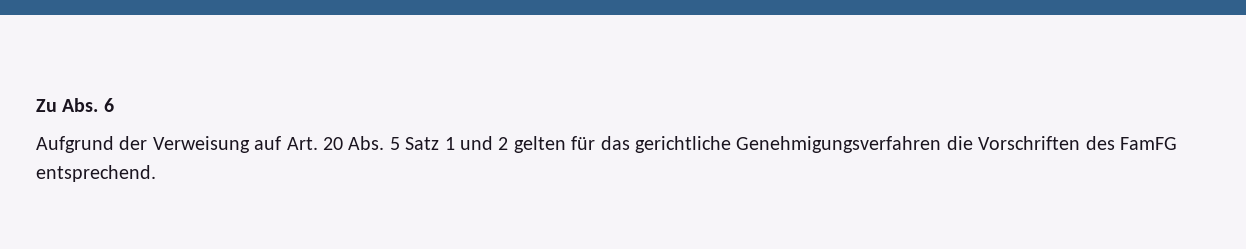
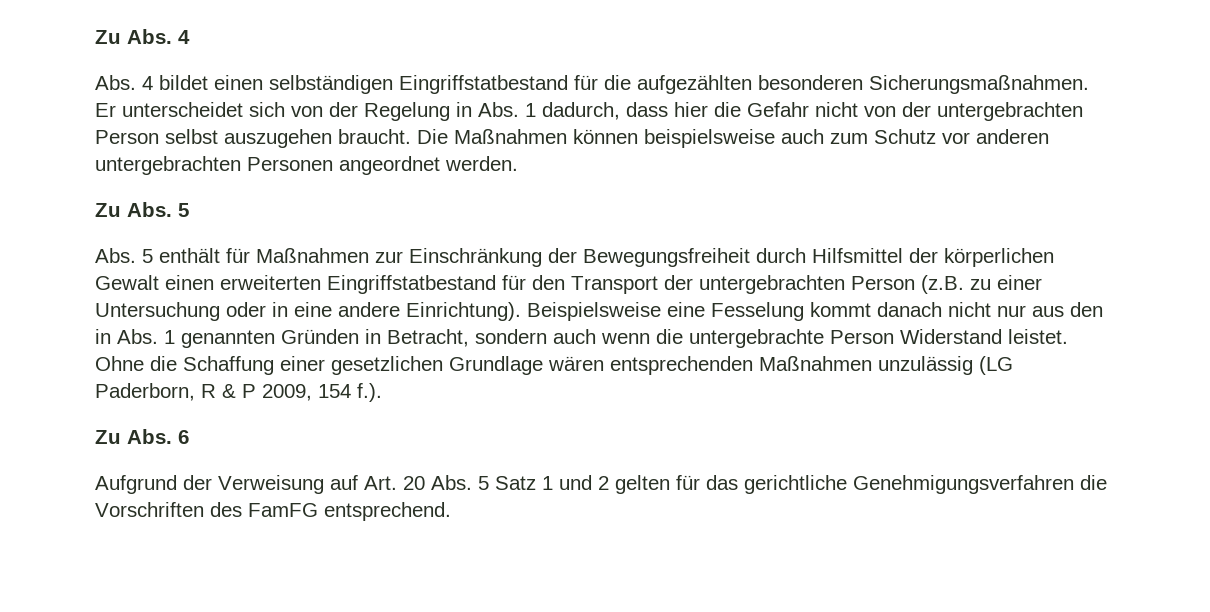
[36,98,99,112] Zu Abs. -> [95,29,190,44] [95,75,1089,94] [95,102,1083,121] [95,129,1049,148] [95,156,518,175] [95,202,189,217] [95,248,1054,267] [95,275,1042,294] [95,302,1103,321] [95,329,1068,348] [95,356,1013,375] [95,383,382,402] [95,429,172,444] Zu Abs. 4 // Abs. 4 bildet einen selbständigen Eingriffstatbestand für die aufgezählten besonderen Sicherungsmaßnahmen. Er unterscheidet sich von der Regelung in Abs. 1 dadurch, dass hier die Gefahr nicht von der untergebrachten Person selbst auszugehen braucht. Die Maßnahmen können beispielsweise auch zum Schutz vor anderen untergebrachten Personen angeordnet werden. // Zu Abs. 5 // Abs. 5 enthält für Maßnahmen zur Einschränkung der Bewegungsfreiheit durch Hilfsmittel der körperlichen Gewalt einen erweiterten Eingriffstatbestand für den Transport der untergebrachten Person (z.B. zu einer Untersuchung oder in eine andere Einrichtung). Beispielsweise eine Fesselung kommt danach nicht nur aus den in Abs. 1 genannten Gründen in Betracht, sondern auch wenn die untergebrachte Person Widerstand leistet. Ohne die Schaffung einer gesetzlichen Grundlage wären entsprechenden Maßnahmen unzulässig (LG Paderborn, R & P 2009, 154 f.). // Zu Abs.

